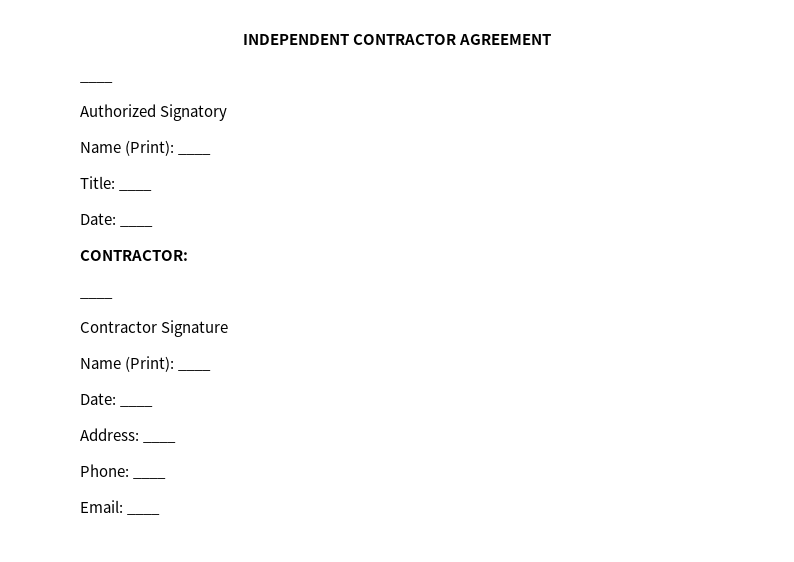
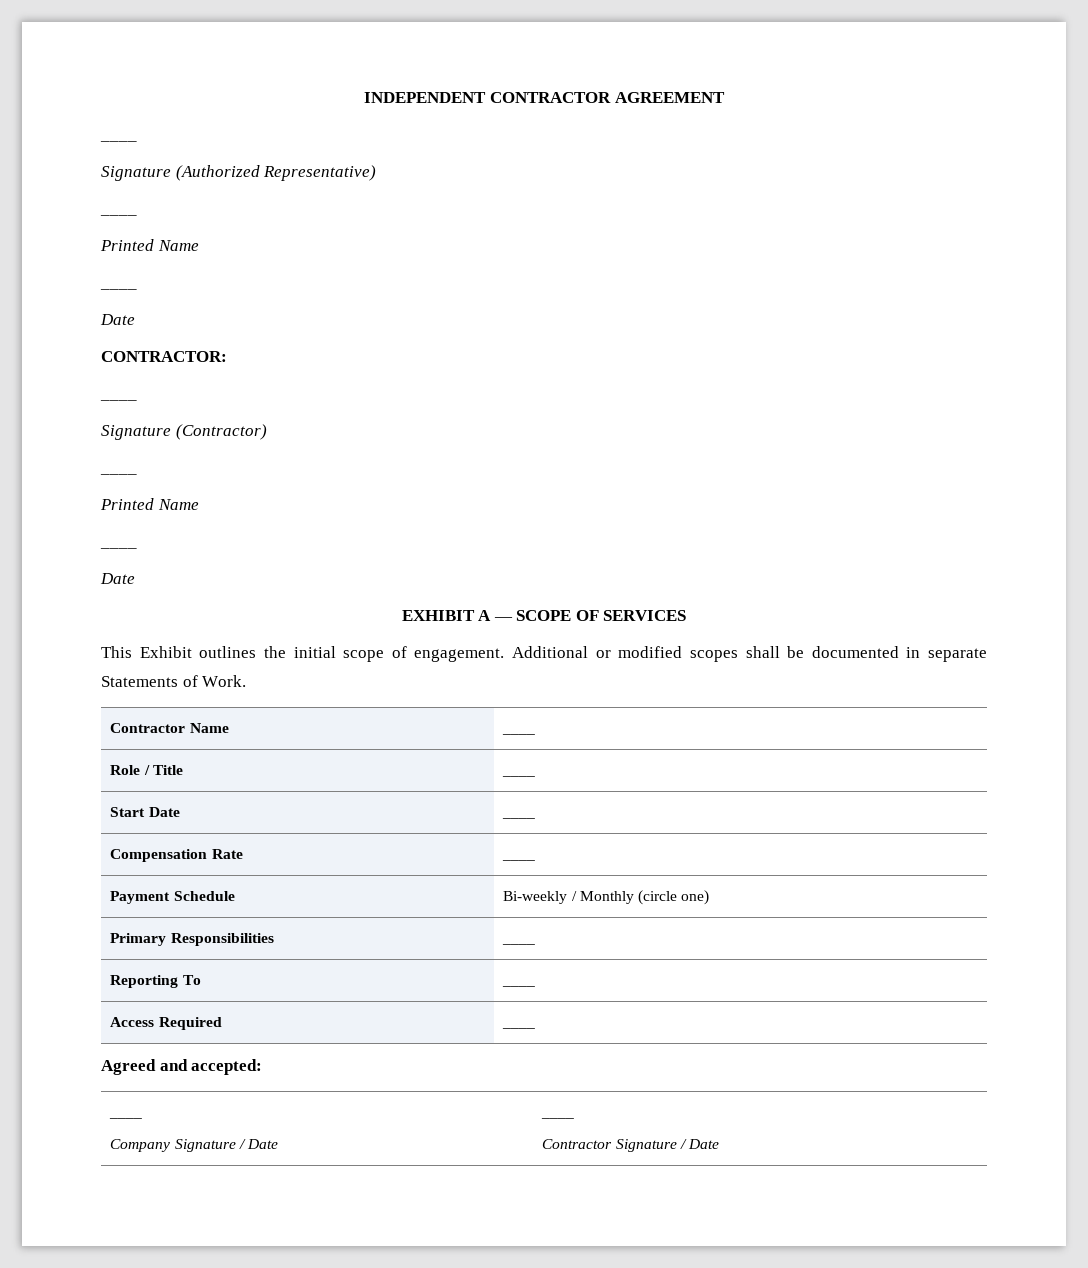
[80,104,228,121] [80,140,212,156] [80,176,115,189] [119,189,153,191] [80,213,116,225] [120,225,154,227] Authorized Signatory // Name (Print): ____ // Title: ____ // Date: ____ -> [101,165,377,181] [100,214,137,216] [100,239,199,251] [100,288,137,290] [100,314,135,325] Signature (Authorized Representative) // ____ // Printed Name // ____ // Date
[80,320,229,337] [80,356,212,372] [80,393,116,405] [120,405,154,407] [80,428,139,441] [143,441,177,443] [80,464,129,477] [133,477,167,479] [80,500,123,513] [127,513,161,515] Contractor Signature // Name (Print): ____ // Date: ____ // Address: ____ // Phone: ____ // Email: ____ -> [101,424,267,440] [100,473,137,475] [100,498,199,510] [100,547,137,549] [100,573,135,584] [401,610,687,621] [101,646,987,662] [101,675,247,687] [110,723,229,733] [502,733,536,735] [110,765,183,775] [502,775,536,777] [110,807,180,817] [502,817,536,819] [110,849,243,862] [502,859,536,861] [110,891,235,904] [503,890,710,905] [110,933,274,946] [502,943,536,945] [110,975,201,988] [502,985,536,987] [110,1017,222,1030] [502,1027,536,1029] [101,1059,263,1075] [109,1117,143,1119] [110,1139,278,1152] [541,1117,575,1119] [542,1139,719,1152] Signature (Contractor) // ____ // Printed Name // ____ // Date // EXHIBIT A — SCOPE OF SERVICES // This Exhibit outlines the initial scope of engagement. Additional or modified scopes shall be documented in separate Statements of Work. // Contractor Name | ____ // Role / Title | ____ // Start Date | ____ // Compensation Rate | ____ // Payment Schedule | Bi-weekly / Monthly (circle one) // Primary Responsibilities | ____ // Reporting To | ____ // Access Required | ____ // Agreed and accepted: // ____ // Company Signature / Date | ____ // Contractor Signature / Date

